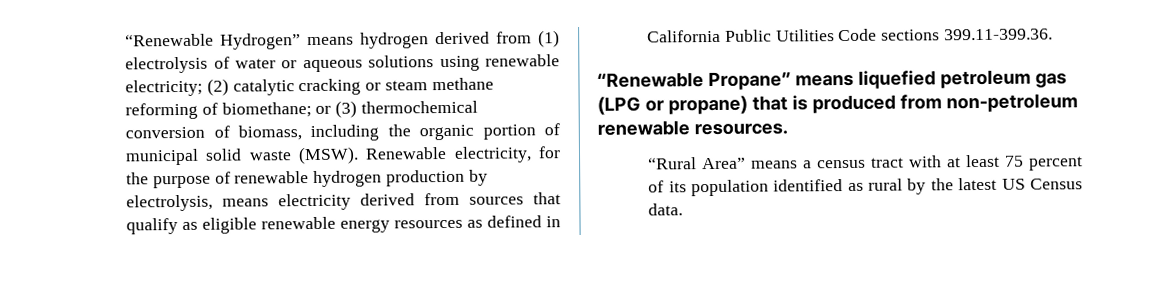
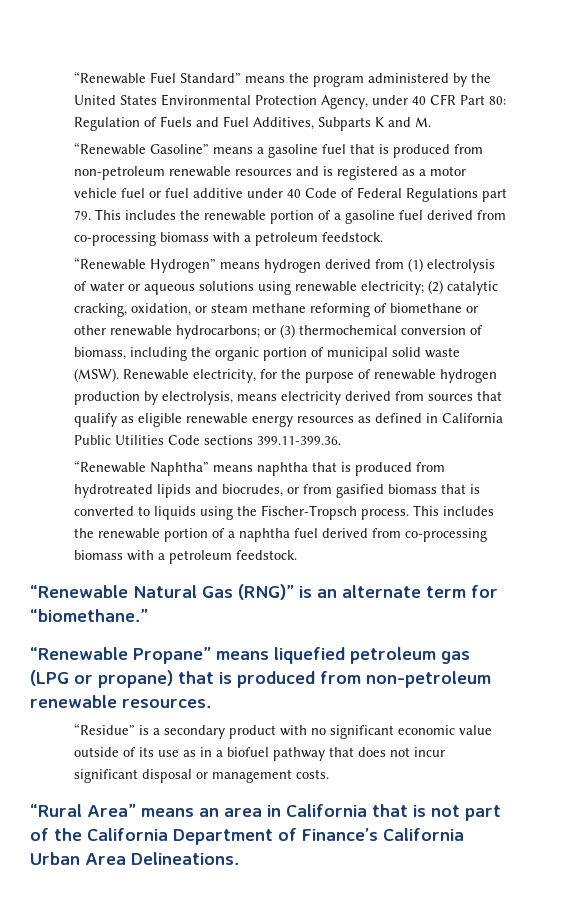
[125,33,215,47] “Renewable -> [74,71,492,87] [74,94,507,109] [74,116,432,131] [74,142,484,158] [74,166,467,180] [74,187,508,202] [74,209,507,224] [74,232,384,246] [74,257,147,270] “Renewable Fuel Standard” means the program administered by the United States Environmental Protection Agency, under 40 CFR Part 80: Regulation of Fuels and Fuel Additives, Subparts K and M. // “Renewable Gasoline” means a gasoline fuel that is produced from non-petroleum renewable resources and is registered as a motor vehicle fuel or fuel additive under 40 Code of Federal Regulations part 79. This includes the renewable portion of a gasoline fuel derived from co-processing biomass with a petroleum feedstock. // “Renewable
[298,78,362,96] cracking -> [74,303,192,317] cracking, oxidation,
[221,102,312,118] biomethane; -> [390,303,479,313] [74,325,261,339] biomethane or other renewable hydrocarbons;
(1053, 34) none -> [74,460,446,476] [74,484,481,498] [74,505,495,520] [74,528,488,542] [74,550,298,564] [30,584,498,600] [30,609,148,622] // “Renewable Naphtha” means naphtha that is produced from hydrotreated lipids and biocrudes, or from gasified biomass that is converted to liquids using the Fischer-Tropsch process. This includes the renewable portion of a naphtha fuel derived from co-processing biomass with a petroleum feedstock. // “Renewable Natural Gas (RNG)” is an alternate term for “biomethane.”
[648,154,1083,171] [648,177,1083,197] [648,203,684,216] “Rural Area” means a census tract with at least 75 percent of its population identified as rural by the latest US Census data. -> [74,723,493,739] [74,747,446,761] [74,769,330,783] [30,804,501,821] [30,828,464,845] [30,852,239,865] “Residue” is a secondary product with no significant economic value outside of its use as in a biofuel pathway that does not incur significant disposal or management costs. // “Rural Area” means an area in California that is not part of the California Department of Finance’s California Urban Area Delineations.

